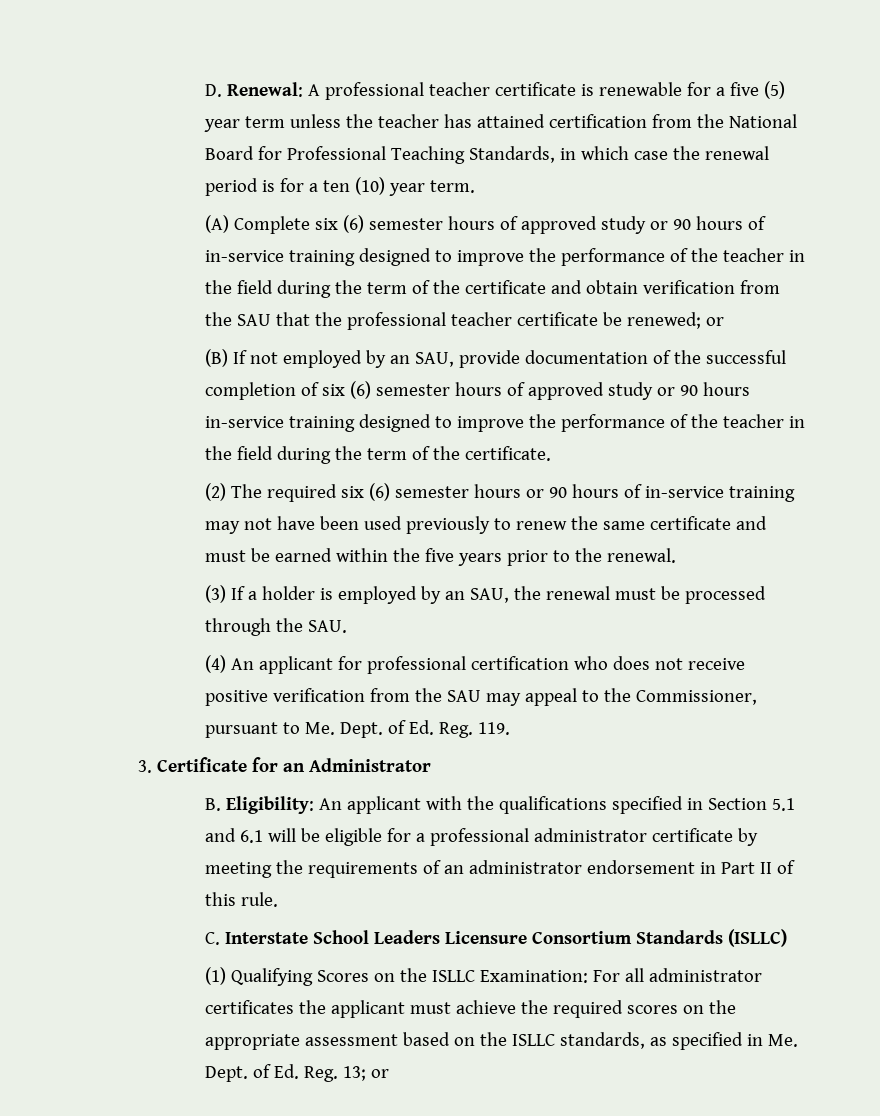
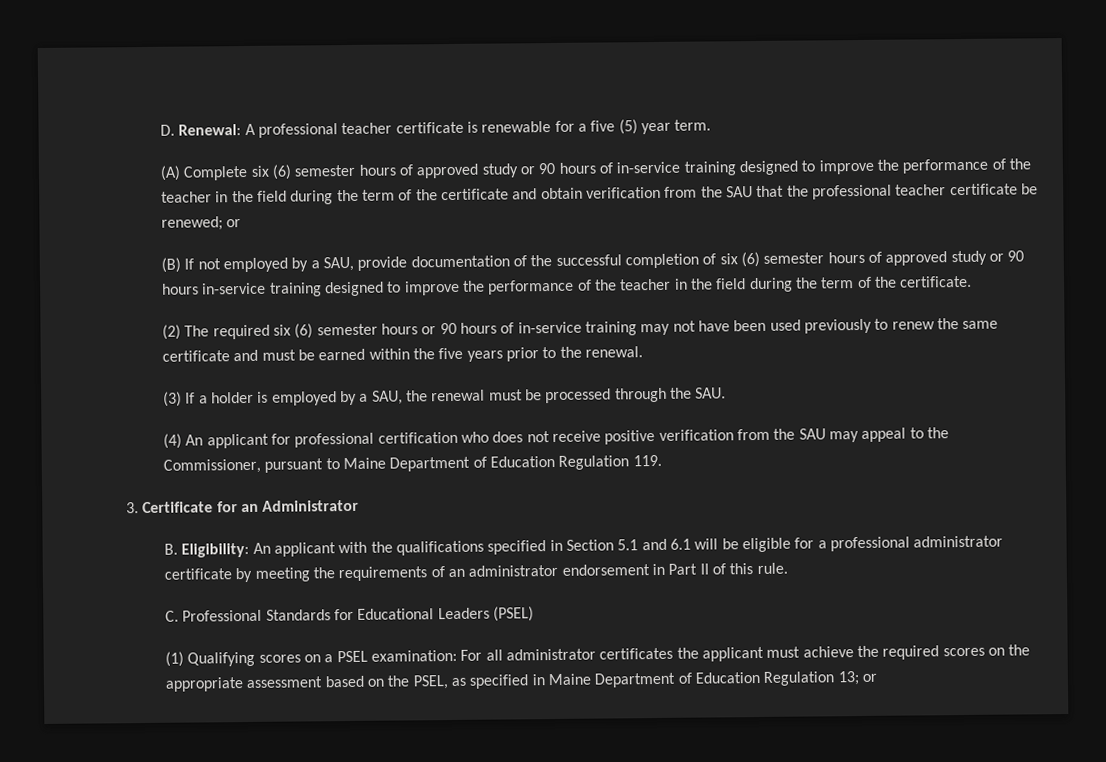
[245,114,798,128] [205,146,770,164] [205,177,426,196] term unless the teacher has attained certification from the National Board for Professional Teaching Standards, in which case the renewal period is for a ten (10) year -> (671, 128) none
[390,355,411,364] an -> [310,260,320,269] a
[445,591,466,600] an -> [359,393,369,402] a
[305,720,474,738] Me. Dept. of Ed. Reg. -> [343,455,630,472] Maine Department of Education Regulation
[225,929,788,947] [205,967,589,986] Interstate School Leaders Licensure Consortium Standards (ISLLC) // (1) Qualifying Scores on the ISLLC Examination: -> [182,606,535,622] [165,649,458,667] Professional Standards for Educational Leaders (PSEL) // (1) Qualifying scores on a PSEL examination:
[512,1032,646,1049] ISLLC standards, -> [412,675,449,690] PSEL,
[768,1034,799,1047] [205,1064,339,1082] Me. Dept. of Ed. Reg. -> [547,671,835,688] Maine Department of Education Regulation

